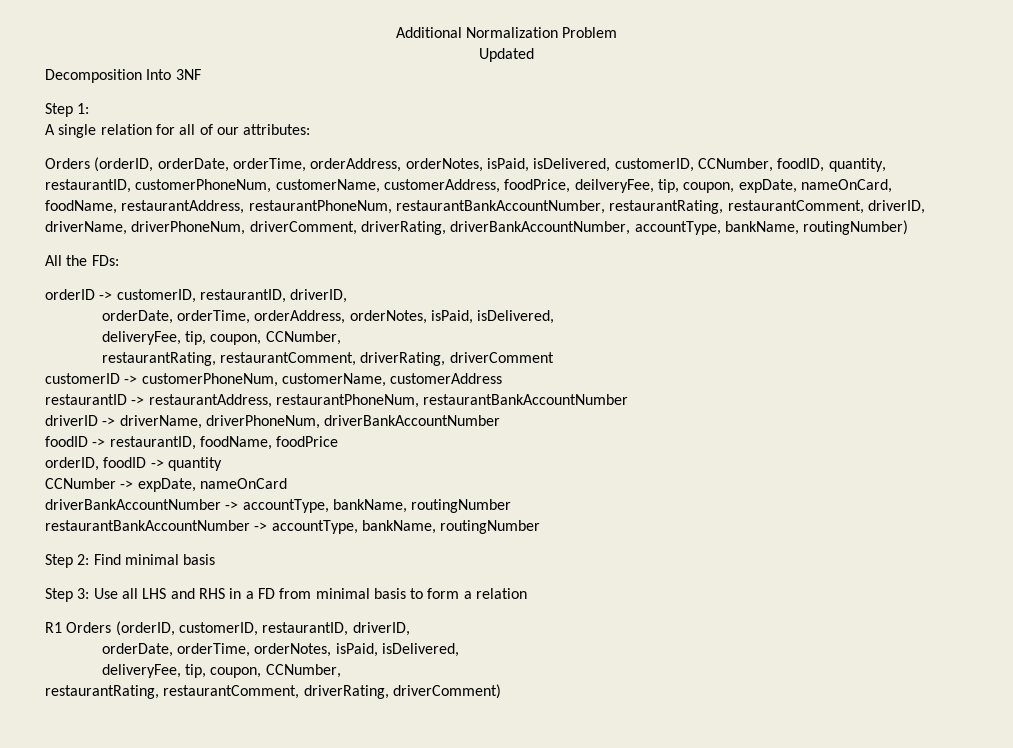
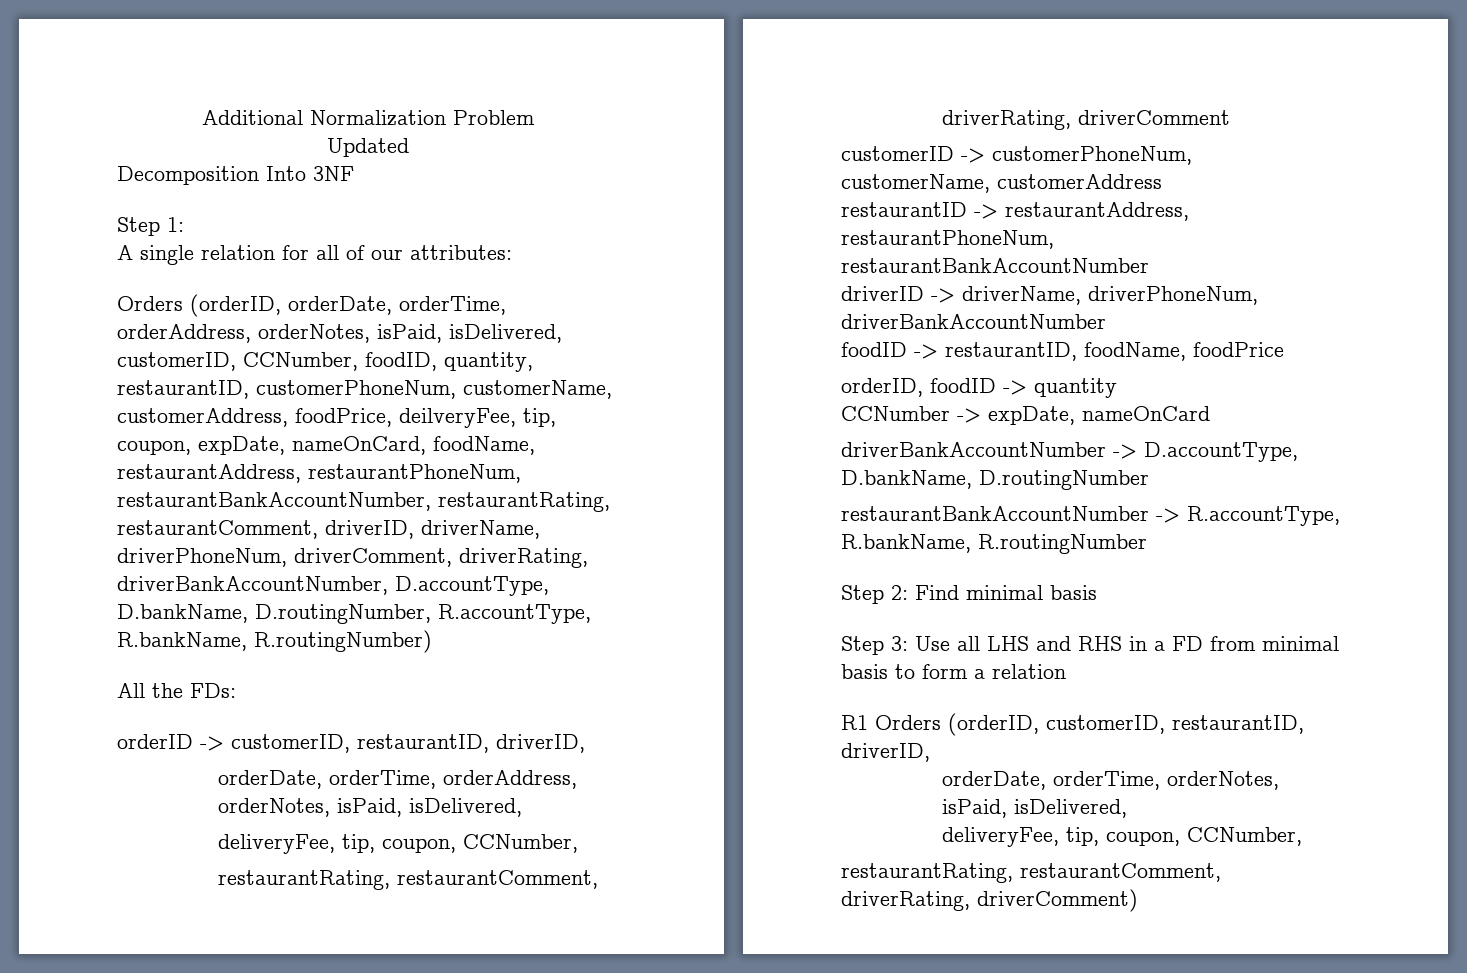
[634,220,909,235] accountType, bankName, routingNumber) -> [395,576,549,596] [117,604,591,624] [117,630,432,653] D.accountType, D.bankName, D.routingNumber, R.accountType, R.bankName, R.routingNumber)
[242,499,512,513] accountType, bankName, routingNumber -> [1144,442,1298,462] [841,470,1149,490] D.accountType, D.bankName, D.routingNumber
[271,520,541,534] accountType, bankName, routingNumber -> [1187,506,1340,526] [841,534,1147,554] R.accountType, R.bankName, R.routingNumber

